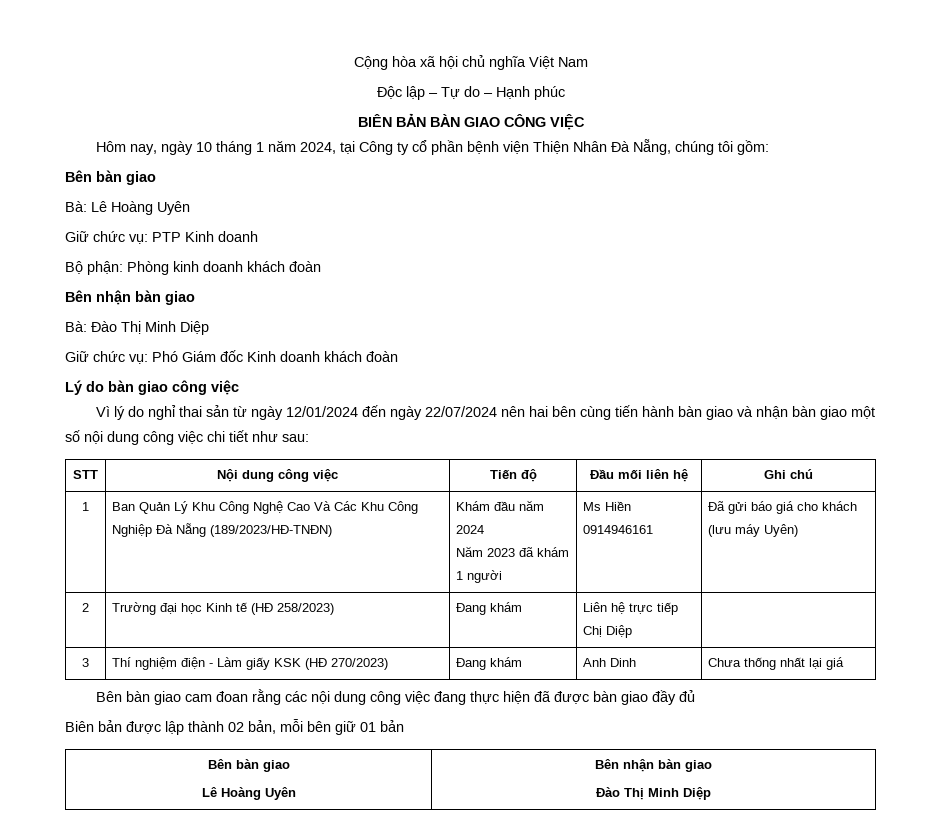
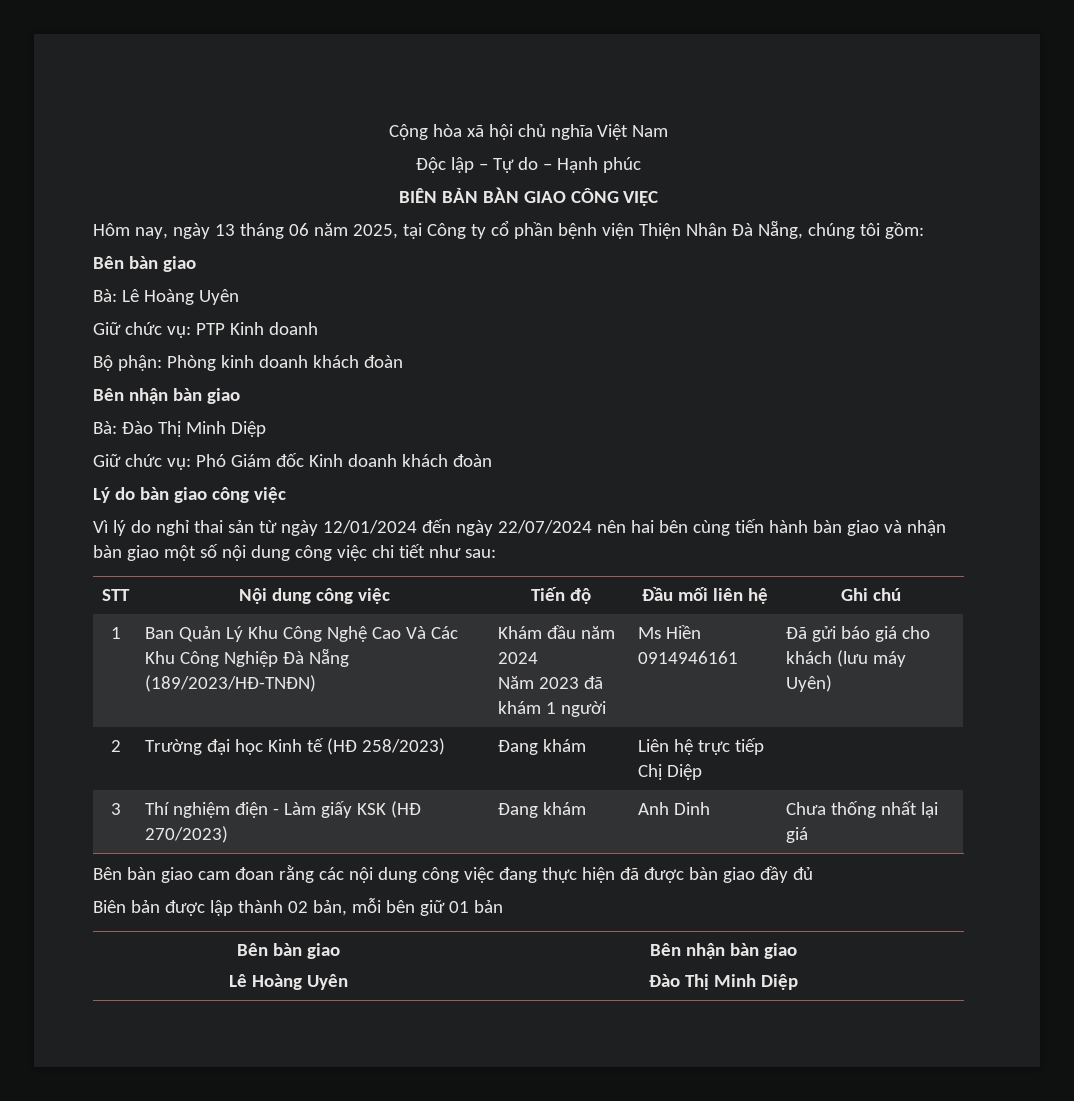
[196,140,337,155] 10 tháng 1 năm 2024, -> [214,223,398,239] 13 tháng 06 năm 2025,

